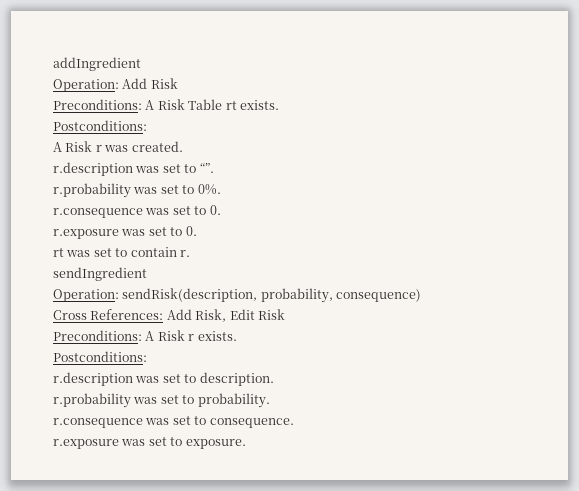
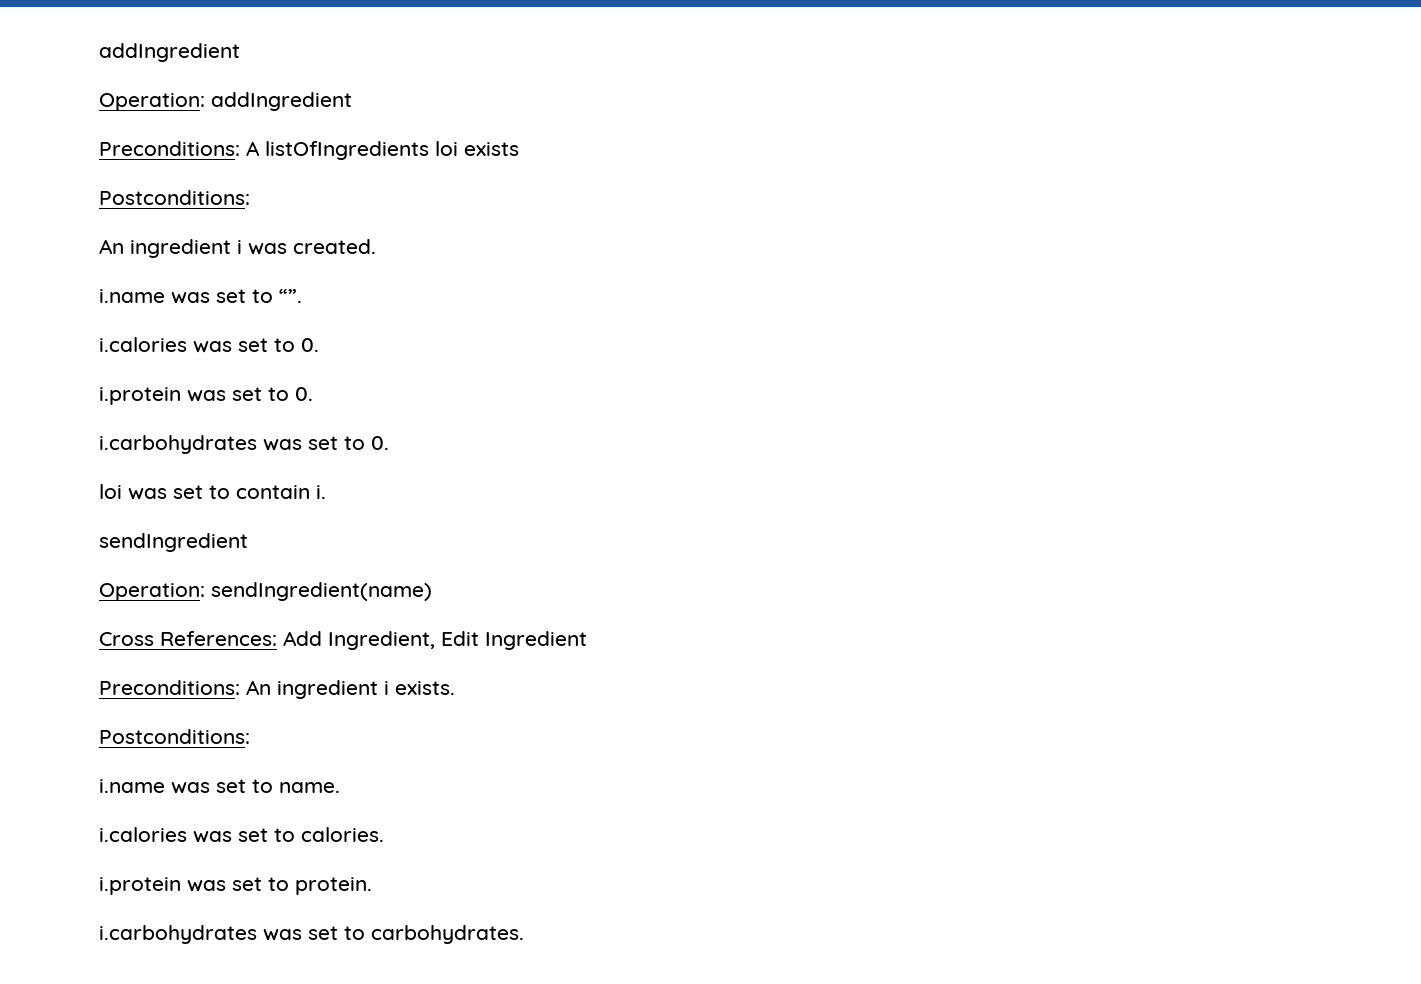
[122,78,178,89] [53,99,279,110] [53,120,147,131] [53,141,102,152] Add Risk // Preconditions: A Risk Table rt exists. // Postconditions: // A Risk r -> [211,92,352,111] [99,141,519,160] [99,190,250,205] [99,239,242,258] addIngredient // Preconditions: A listOfIngredients loi exists // Postconditions: // An ingredient i
[53,162,133,176] r.description -> [99,289,165,303] i.name
[53,183,221,198] [53,205,221,218] [53,226,197,239] [53,248,64,257] r.probability was set to 0%. // r.consequence was set to 0. // r.exposure was set to 0. // rt -> [99,337,319,353] [99,387,313,405] [99,435,389,454] [99,484,122,499] i.calories was set to 0. // i.protein was set to 0. // i.carbohydrates was set to 0. // loi
[179,250,190,257] r. -> [316,485,326,499] i.
[122,288,422,303] sendRisk(description, probability, consequence) -> [211,582,432,601] sendIngredient(name)
[195,309,285,322] [53,330,237,341] [53,351,147,362] [53,372,274,386] [53,393,270,408] [53,416,294,428] [53,437,246,449] Risk, Edit Risk // Preconditions: A Risk r exists. // Postconditions: // r.description was set to description. // r.probability was set to probability. // r.consequence was set to consequence. // r.exposure was set to exposure. -> [328,631,587,650] [99,680,455,699] [99,729,250,744] [99,779,340,794] [99,827,384,843] [99,877,372,895] [99,925,524,944] Ingredient, Edit Ingredient // Preconditions: An ingredient i exists. // Postconditions: // i.name was set to name. // i.calories was set to calories. // i.protein was set to protein. // i.carbohydrates was set to carbohydrates.

